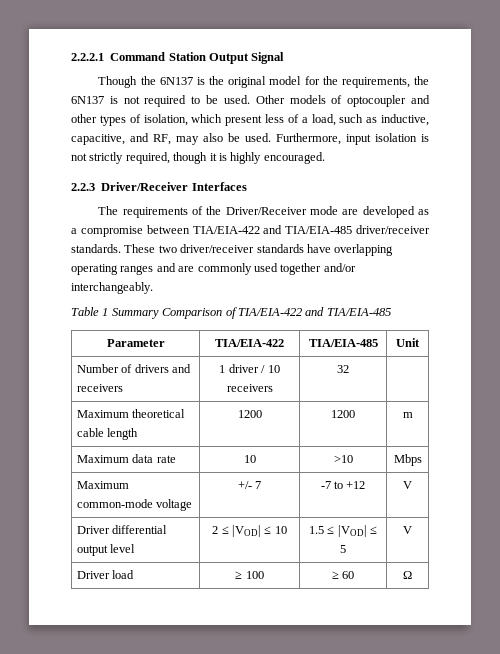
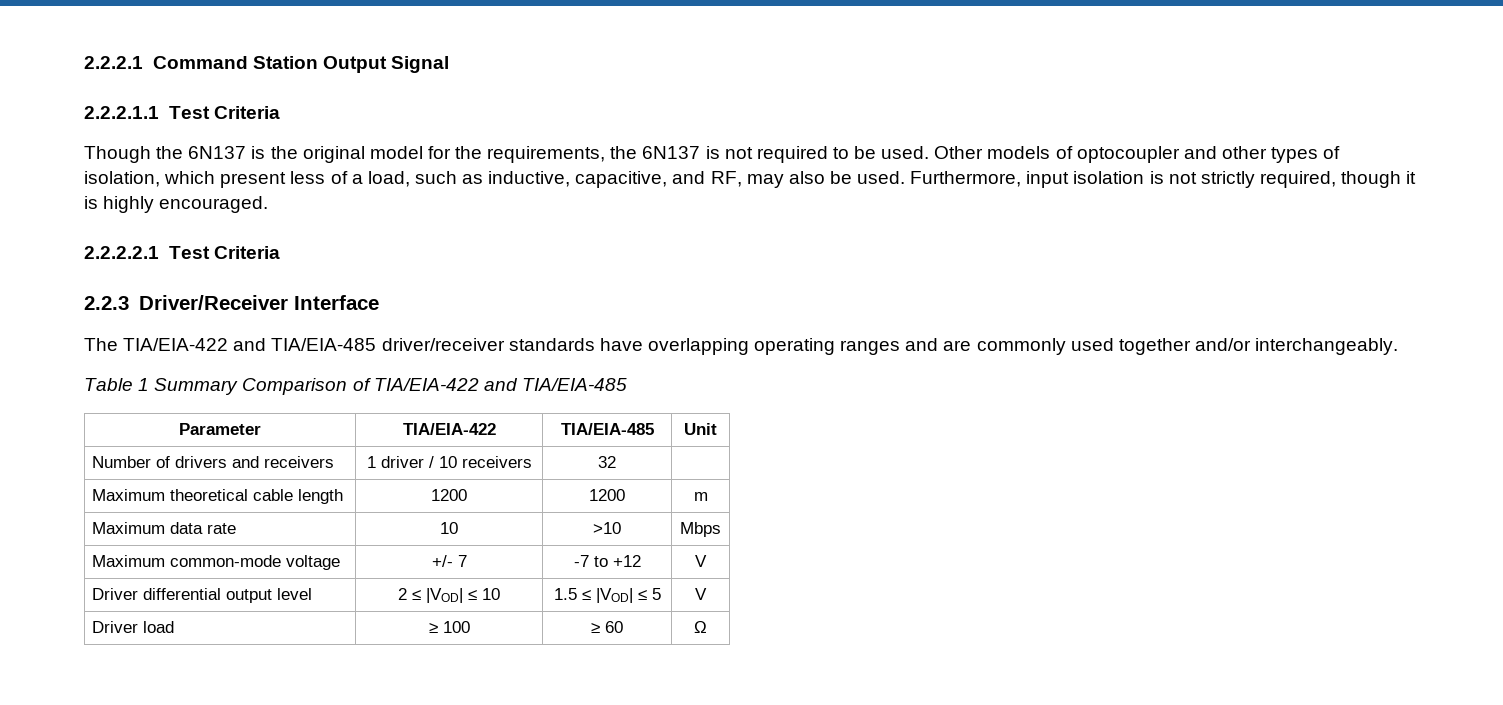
(285, 58) none -> [84,106,280,119] // 2.2.2.1.1 Test Criteria
[71,182,247,191] [98,206,430,218] [71,225,430,237] [71,244,177,253] 2.2.3 Driver/Receiver Interfaces // The requirements of the Driver/Receiver mode are developed as a compromise between TIA/EIA-422 and TIA/EIA-485 driver/receiver standards. These two -> [84,246,280,259] [84,295,379,310] [84,338,377,351] 2.2.2.2.1 Test Criteria // 2.2.3 Driver/Receiver Interface // The TIA/EIA-422 and TIA/EIA-485

